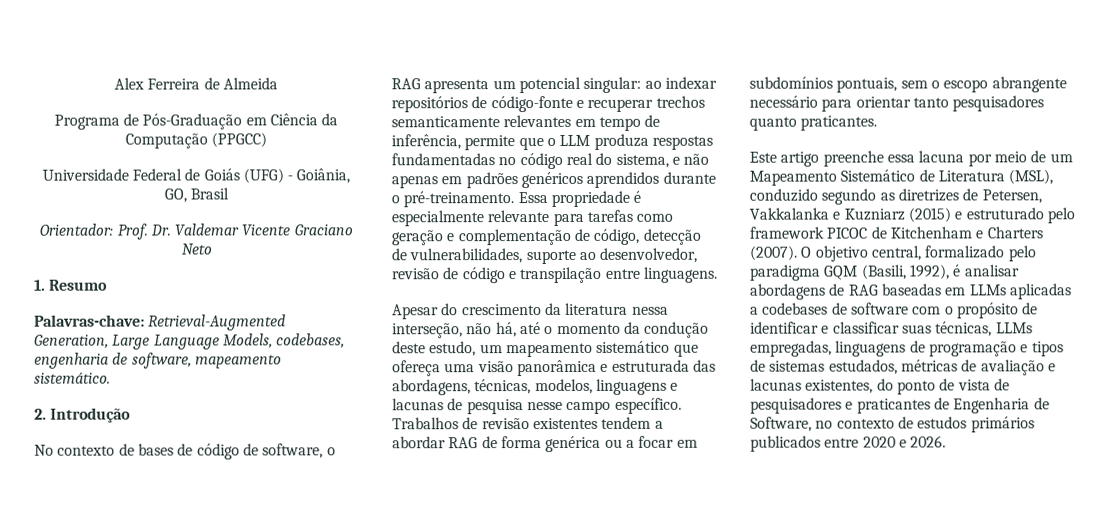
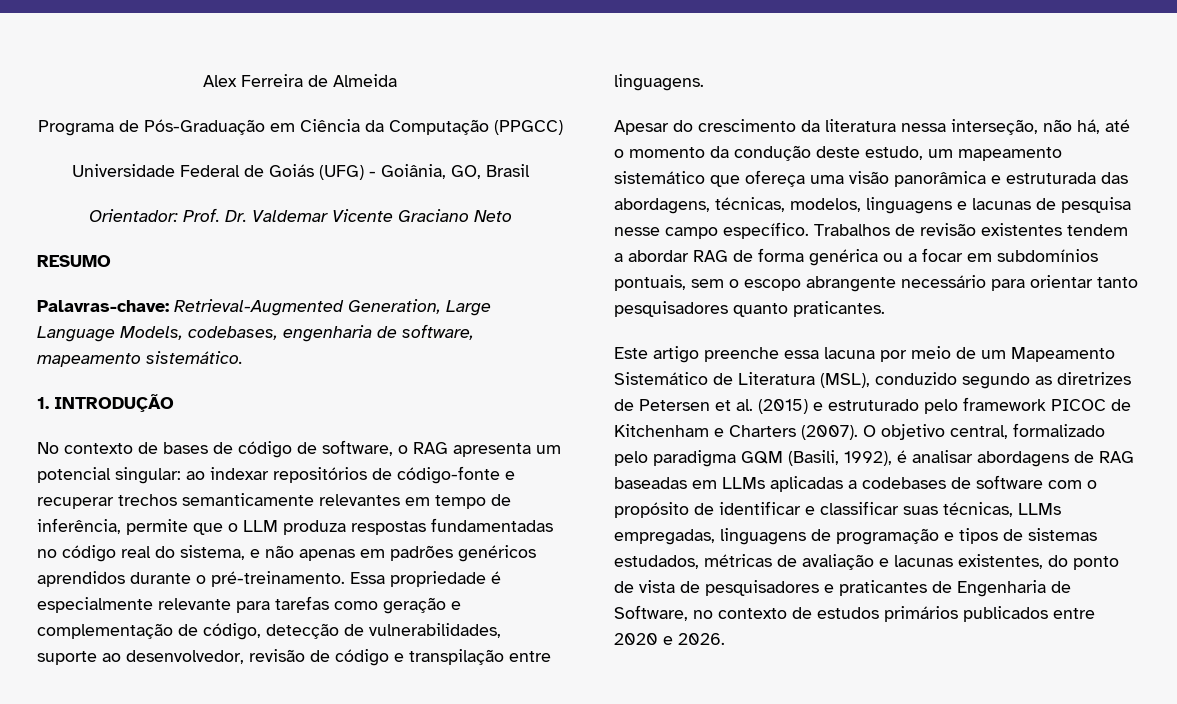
[34,279,109,291] 1. Resumo -> [37,255,111,267] RESUMO
[34,407,132,423] 2. Introdução -> [37,394,174,412] 1. INTRODUÇÃO
[981,189,1042,204] [749,207,905,221] Petersen, Vakkalanka e Kuzniarz -> [639,399,753,411] Petersen et al.

